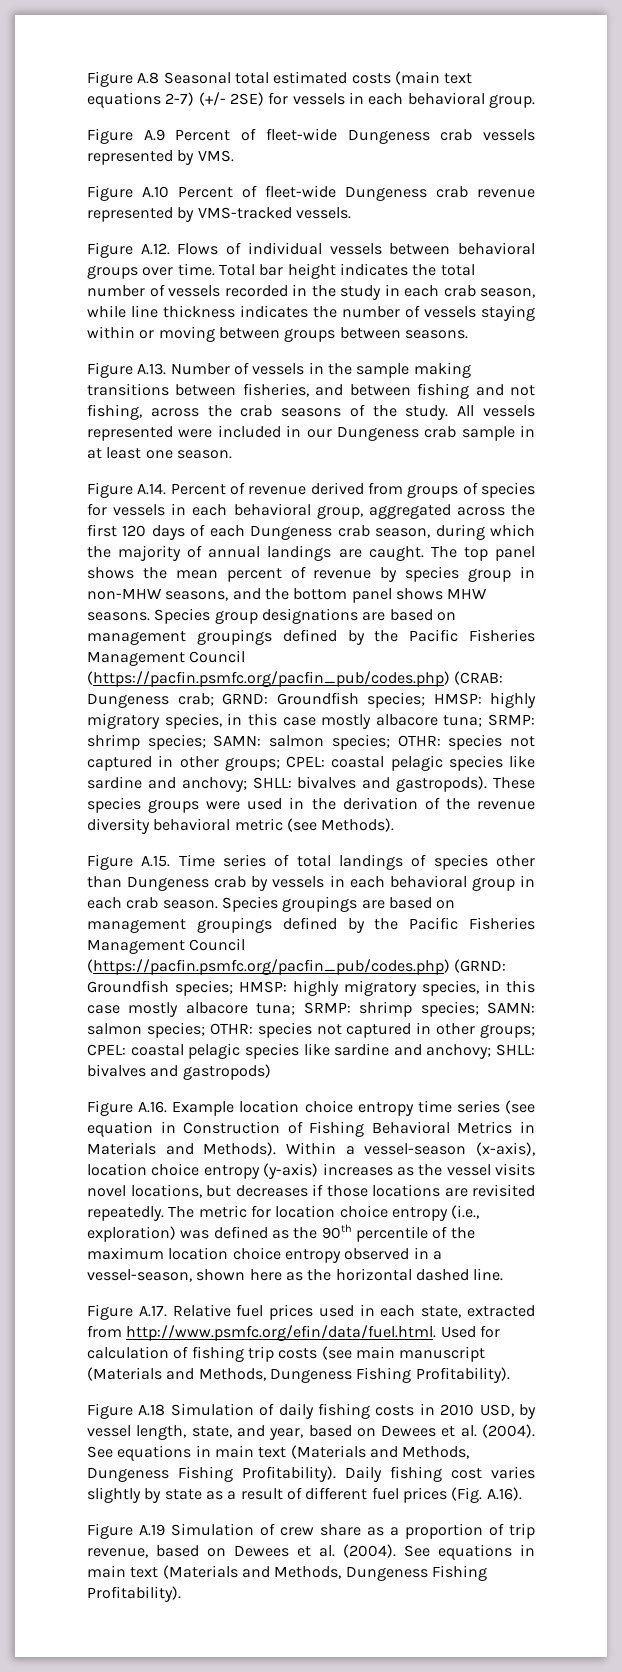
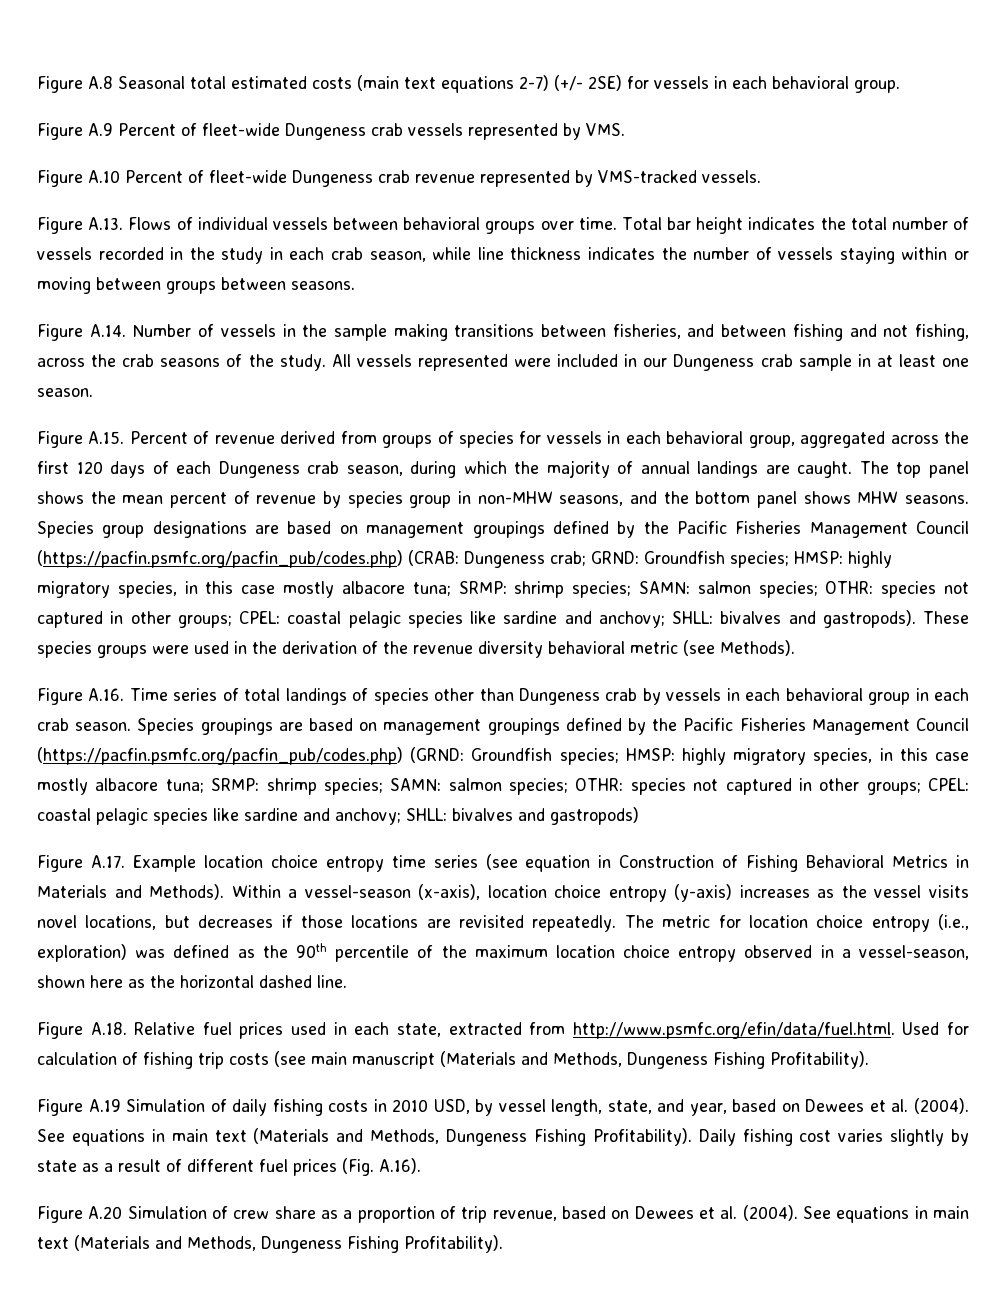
[140,243,170,255] A.12. -> [88,217,124,230] A.13.
[137,363,167,375] A.13. -> [89,324,126,337] A.14.
[137,483,167,495] A.14. -> [88,431,125,444] A.15.
[141,855,171,867] A.15. -> [88,688,125,701] A.16.
[138,1101,168,1113] A.16. -> [90,855,125,868] A.17.
[138,1305,167,1317] A.17. -> [90,1022,127,1035] A.18.
[138,1404,166,1416] A.18 -> [88,1099,121,1112] A.19
[139,1524,165,1536] A.19 -> [88,1206,123,1219] A.20

